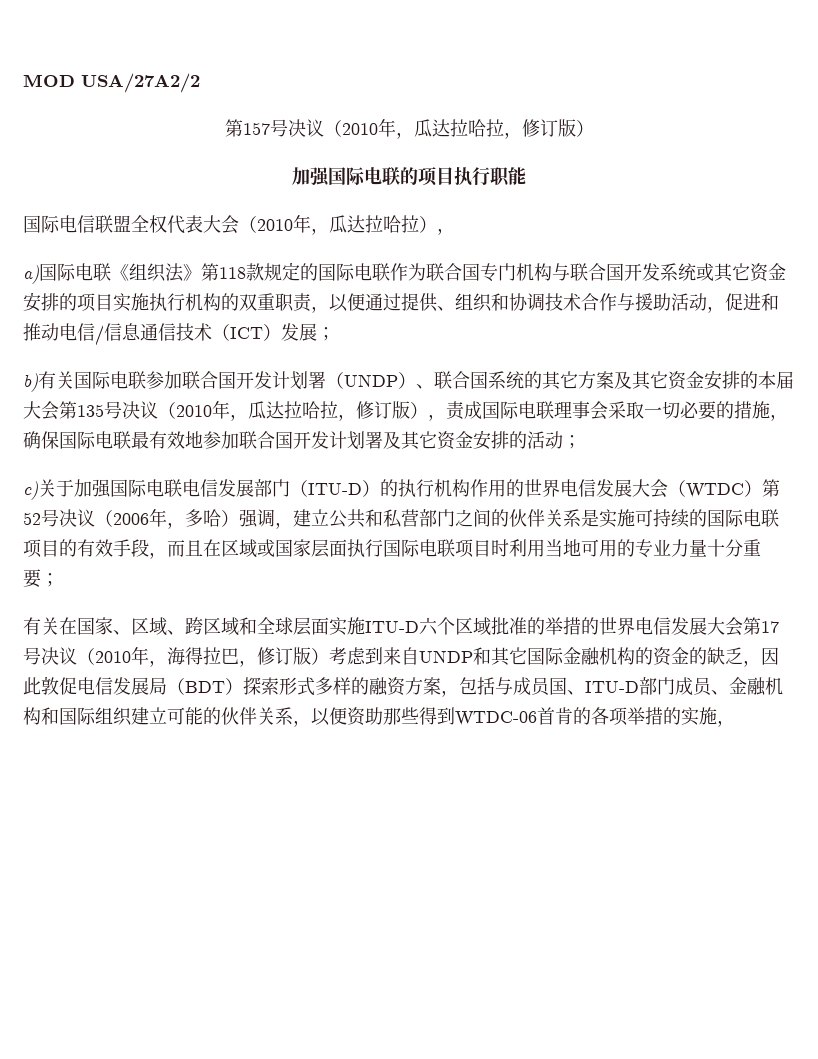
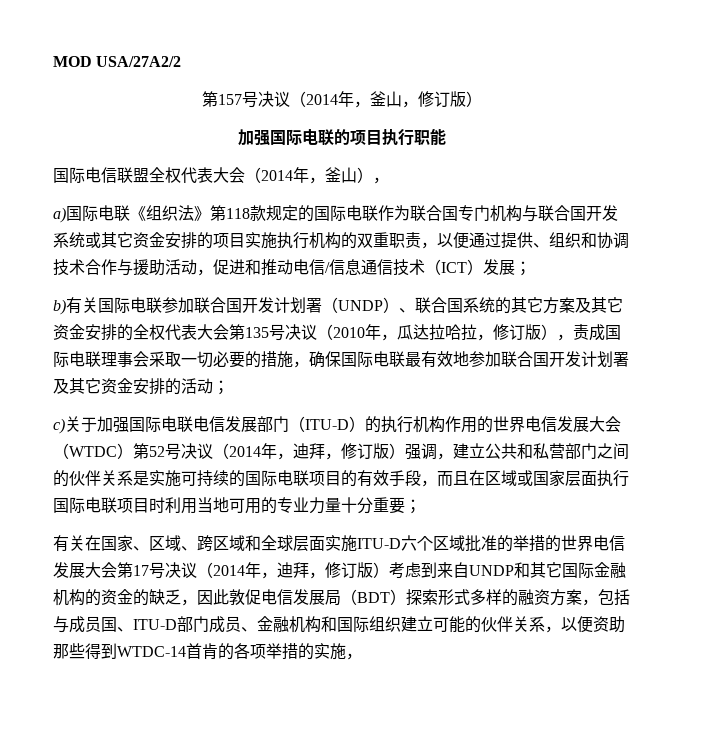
[341,118,504,139] 2010年，瓜达拉哈拉 -> [305,91,402,108] 2014年，釜山
[257,214,419,235] 2010年，瓜达拉哈拉 -> [261,167,357,184] 2014年，釜山
[758,371,794,389] 本届 -> [133,324,197,341] 全权代表
[113,508,221,529] 2006年，多哈 -> [229,443,389,460] 2014年，迪拜，修订版
[95,646,239,667] 2010年，海得拉巴 -> [213,562,309,579] 2014年，迪拜
[455,711,537,726] WTDC-06 -> [117,646,186,657] WTDC-14

